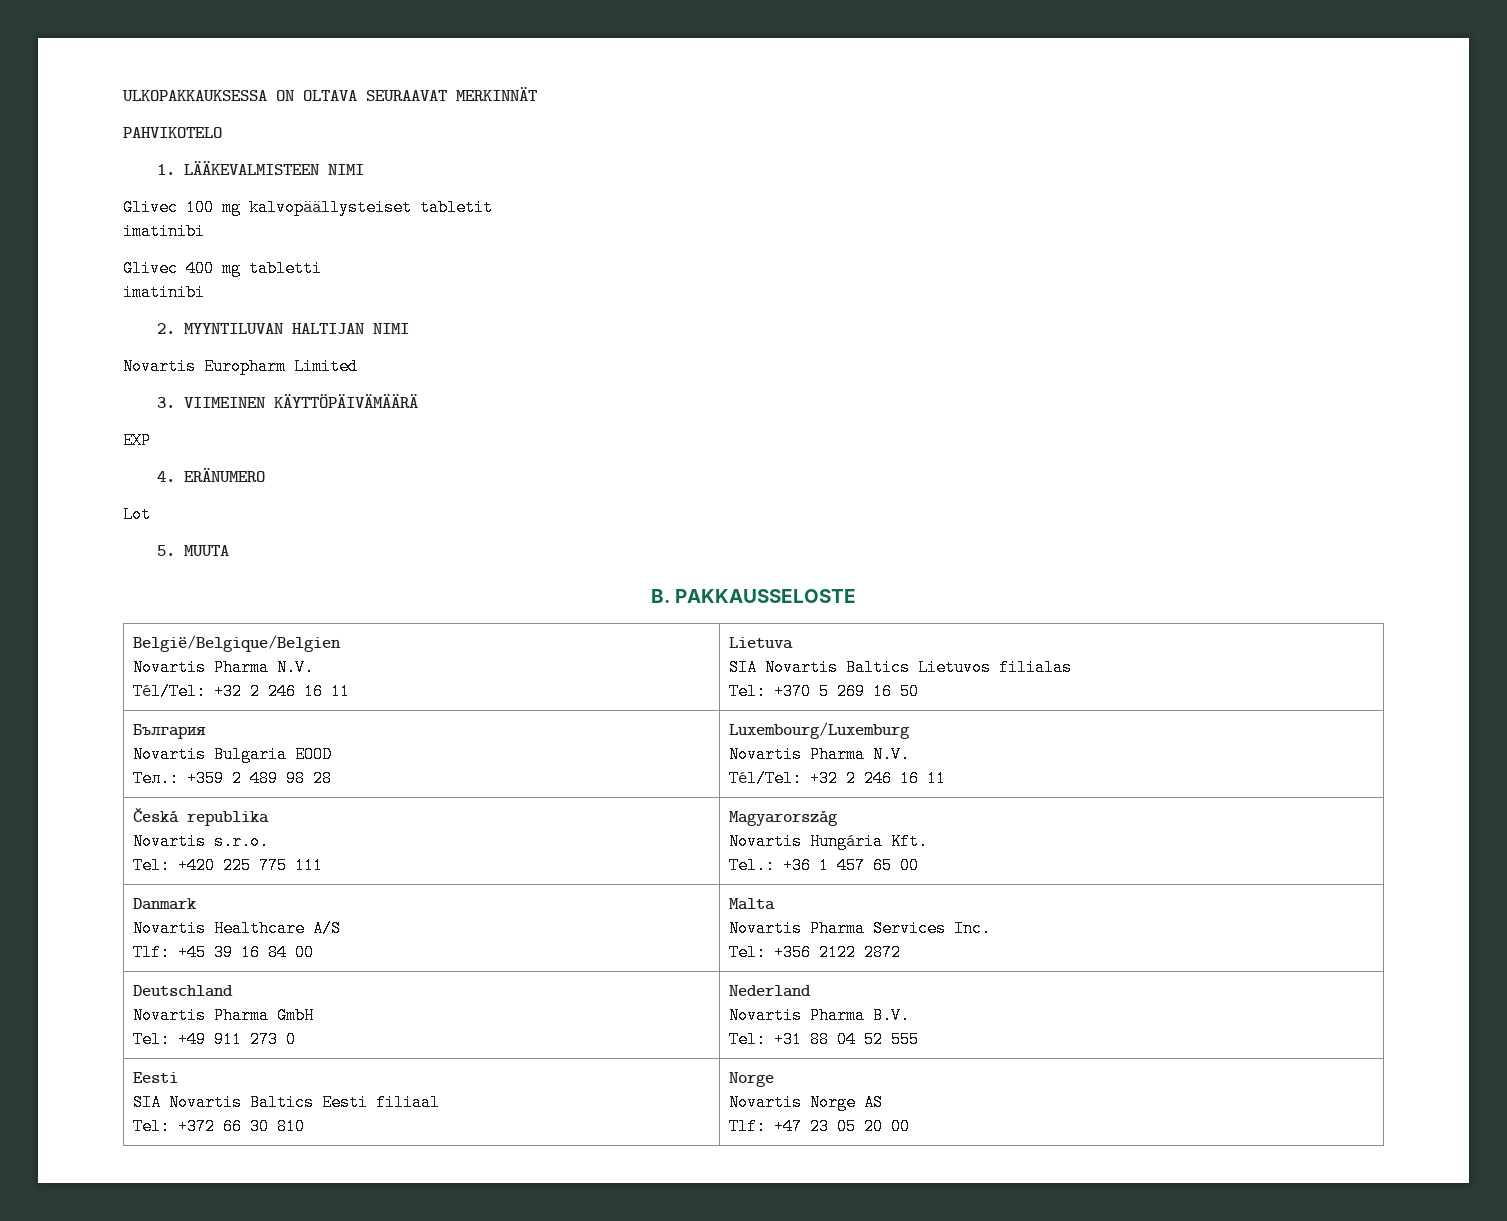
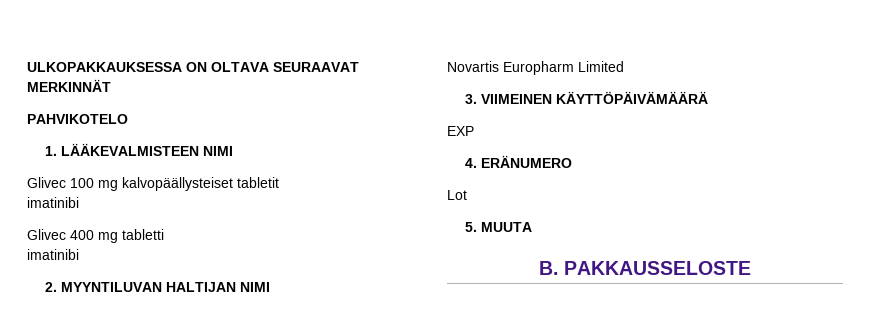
[132,635,341,652] [132,659,314,676] [132,683,350,700] [728,637,793,649] [728,659,1072,676] [728,683,919,700] [132,724,206,739] [132,746,332,763] [132,770,332,787] [728,722,910,739] [728,746,910,763] [728,770,946,787] [132,808,269,826] [132,833,269,850] [132,857,323,874] [728,811,838,826] [728,833,928,850] [728,857,919,874] [132,898,197,910] [132,920,341,937] [132,944,314,961] [728,898,775,910] [728,920,991,937] [728,944,901,961] [132,985,233,997] [132,1007,314,1024] [132,1031,296,1048] [728,985,811,997] [728,1007,910,1024] [728,1031,919,1048] [132,1072,178,1083] [132,1094,440,1111] [132,1118,305,1135] [728,1072,774,1087] [728,1094,883,1111] [728,1118,910,1135] // België/Belgique/Belgien // Novartis Pharma N.V. // Tél/Tel: +32 2 246 16 11 | Lietuva // SIA Novartis Baltics Lietuvos filialas // Tel: +370 5 269 16 50 // България // Novartis Bulgaria EOOD // Тел.: +359 2 489 98 28 | Luxembourg/Luxemburg // Novartis Pharma N.V. // Tél/Tel: +32 2 246 16 11 // Česká republika // Novartis s.r.o. // Tel: +420 225 775 111 | Magyarország // Novartis Hungária Kft. // Tel.: +36 1 457 65 00 // Danmark // Novartis Healthcare A/S // Tlf: +45 39 16 84 00 | Malta // Novartis Pharma Services Inc. // Tel: +356 2122 2872 // Deutschland // Novartis Pharma GmbH // Tel: +49 911 273 0 | Nederland // Novartis Pharma B.V. // Tel: +31 88 04 52 555 // Eesti // SIA Novartis Baltics Eesti filiaal // Tel: +372 66 30 810 | Norge // Novartis Norge AS // Tlf: +47 23 05 20 00 -> (751, 268) none

